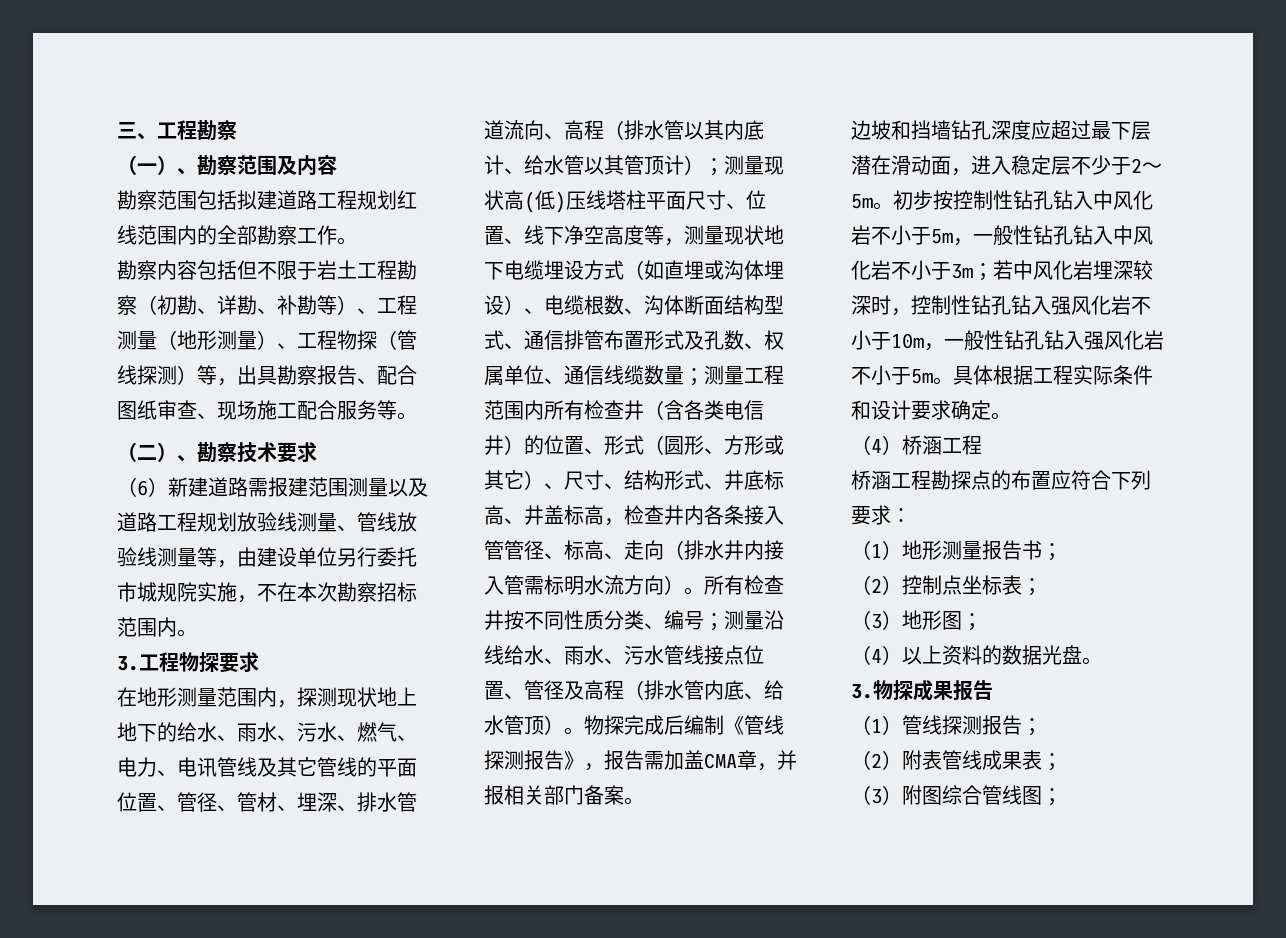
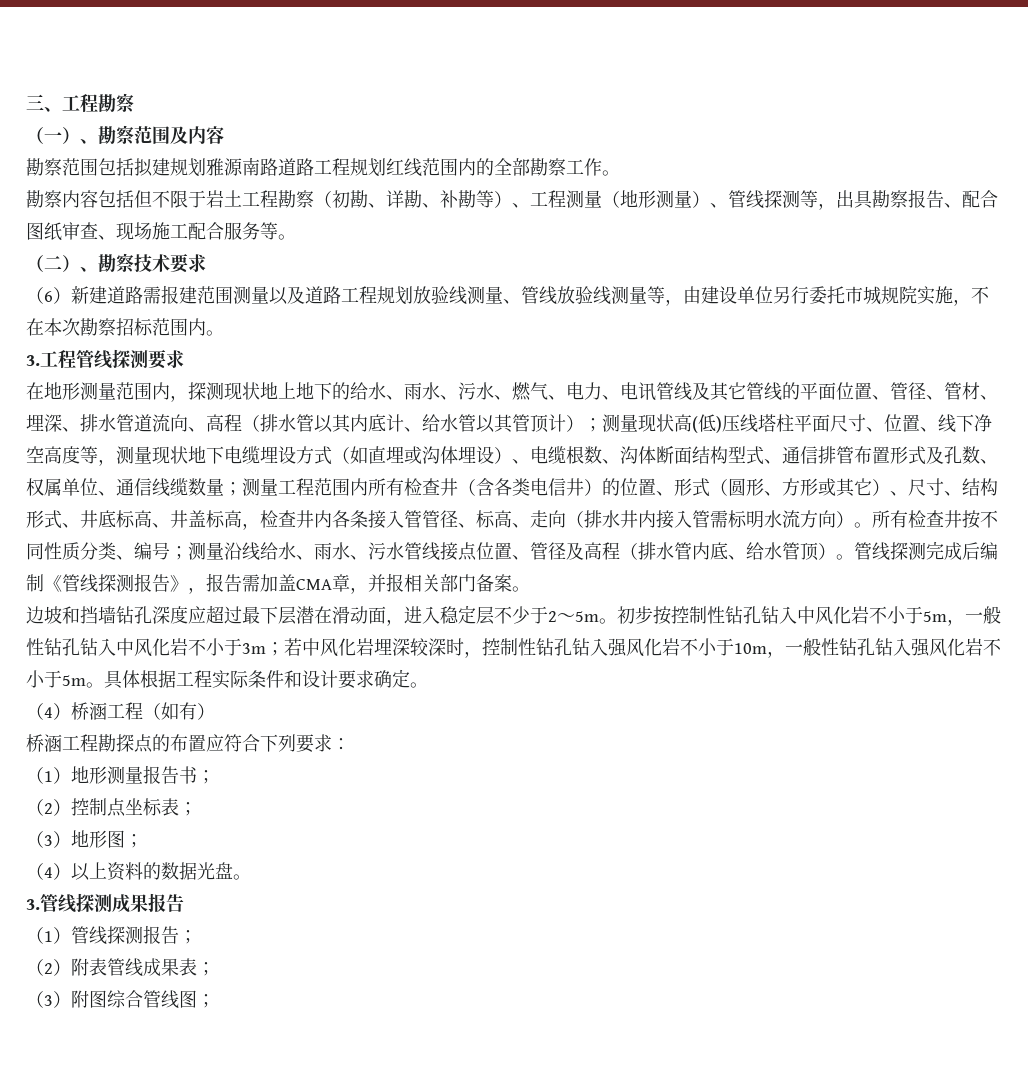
(277, 200) none -> [170,157,278,177] 规划雅源南路
[297,330,417,350] [117,365,197,385] 工程物探（管线探测） -> [728,190,800,209] 管线探测
[179,652,219,672] 物探 -> [76,349,148,369] 管线探测
[584,715,624,735] 物探 -> [854,542,926,561] 管线探测
(982, 445) none -> [143,702,215,720] （如有）
[873,680,913,700] 物探 -> [40,893,112,913] 管线探测

